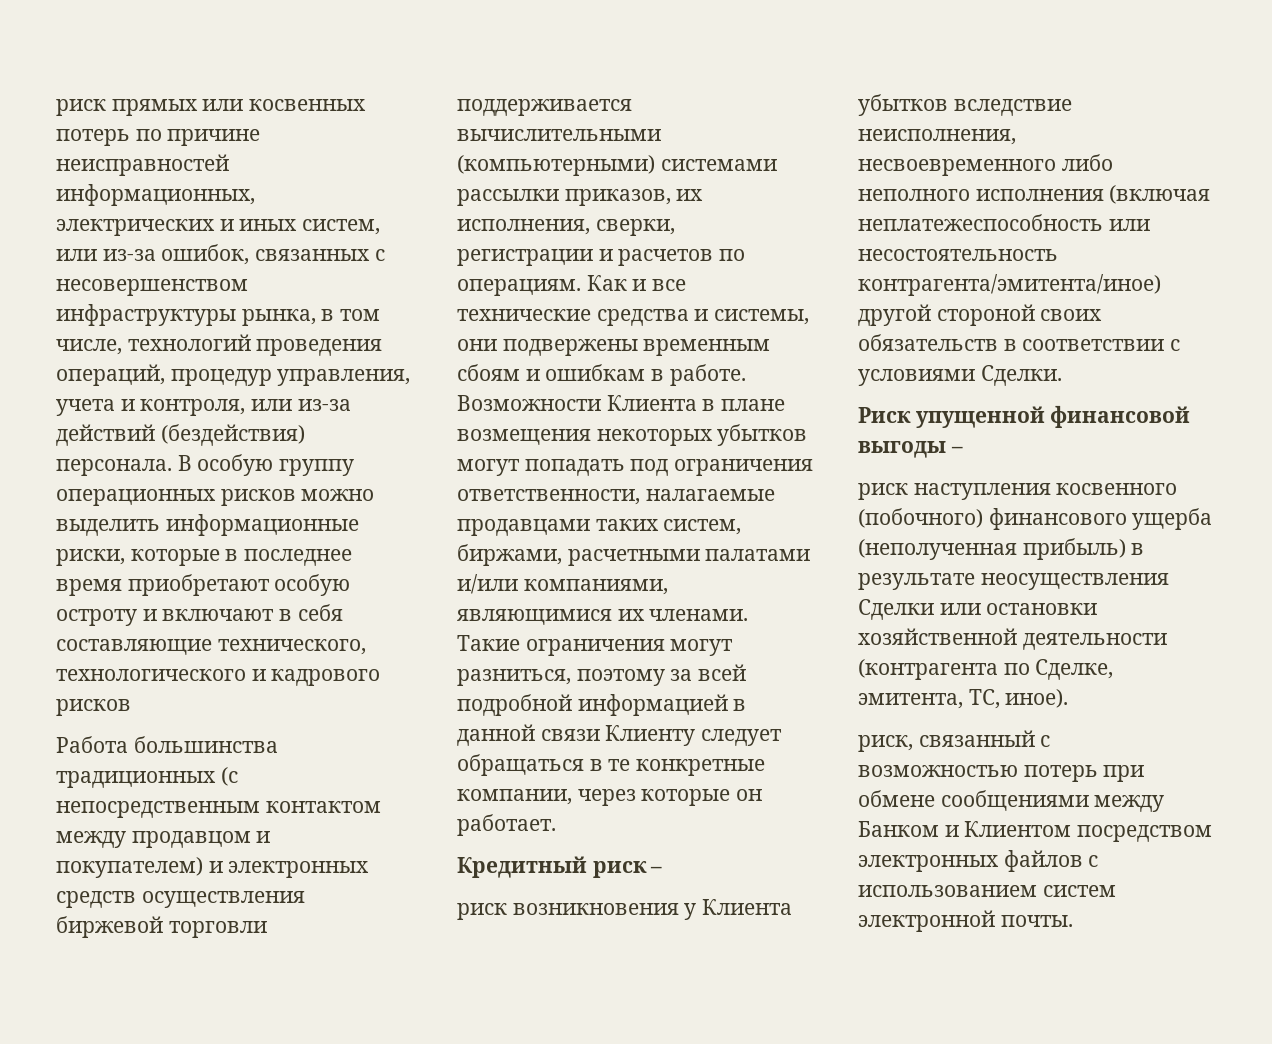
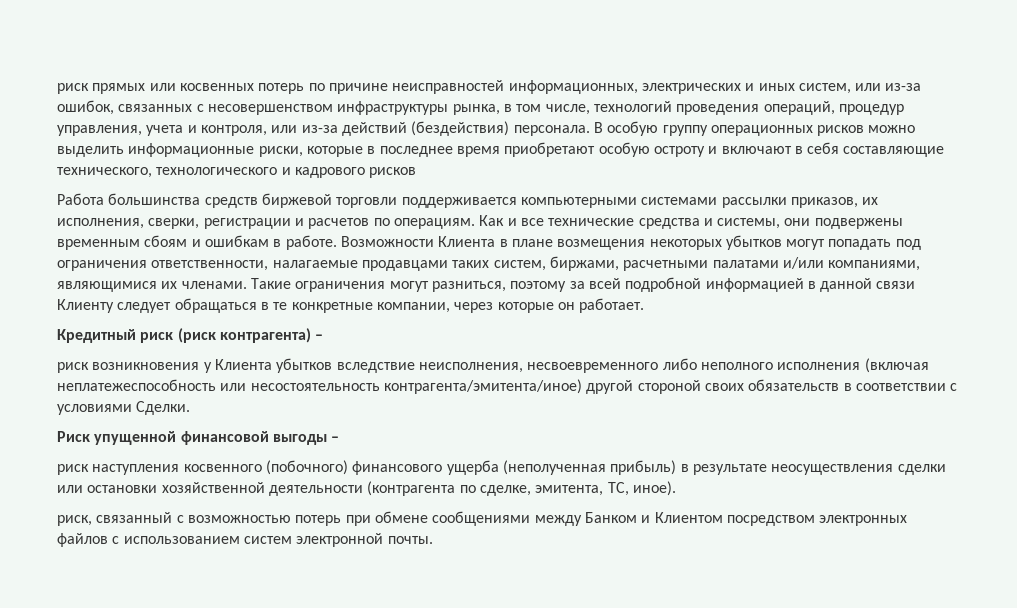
[56,767,238,788] [56,801,381,818] [56,831,271,848] [56,857,370,878] [56,891,305,908] традиционных (с непосредственным контактом между продавцом и покупателем) и электронных средств осуществления -> [204,197,258,208] средств
[457,129,661,141] [457,155,655,176] вычислительными (компьютерными) -> [520,197,637,208] компьютерными
(647, 869) none -> [177,328,311,343] (риск контрагента)
[858,599,934,620] Сделки -> [897,464,946,475] сделки
[1035,659,1114,680] Сделке, -> [479,485,531,496] сделке,

